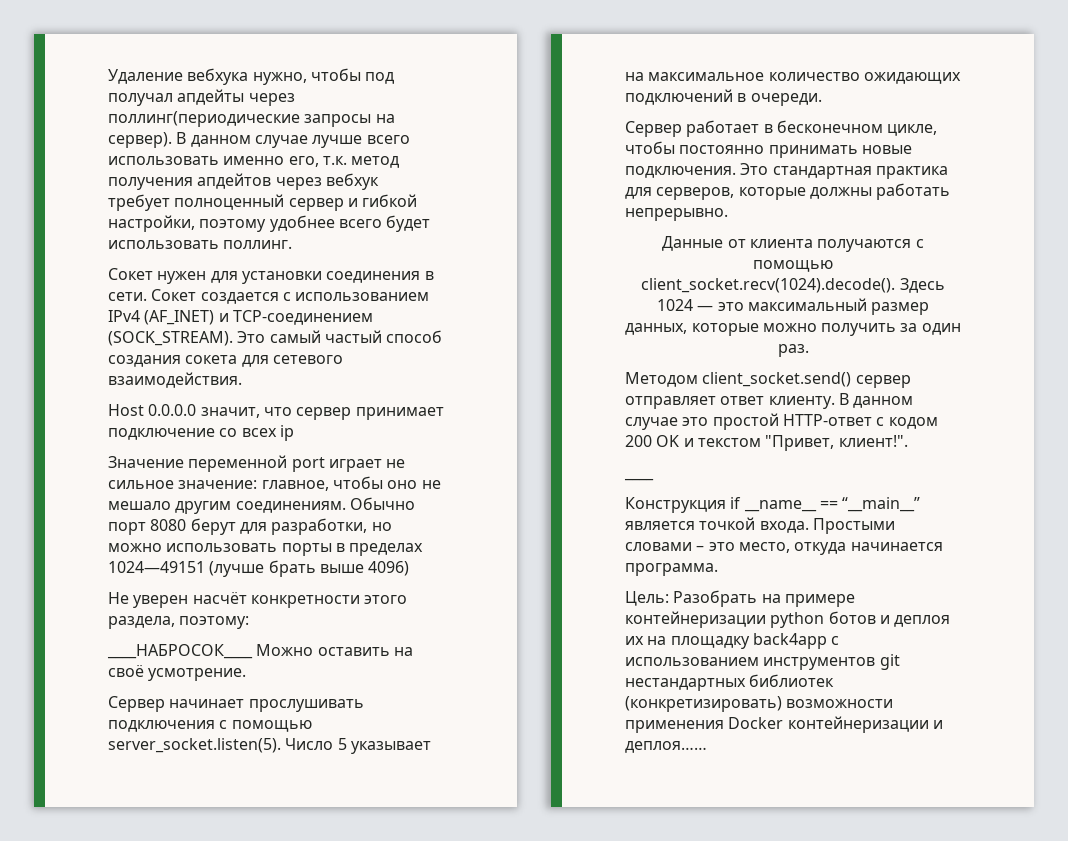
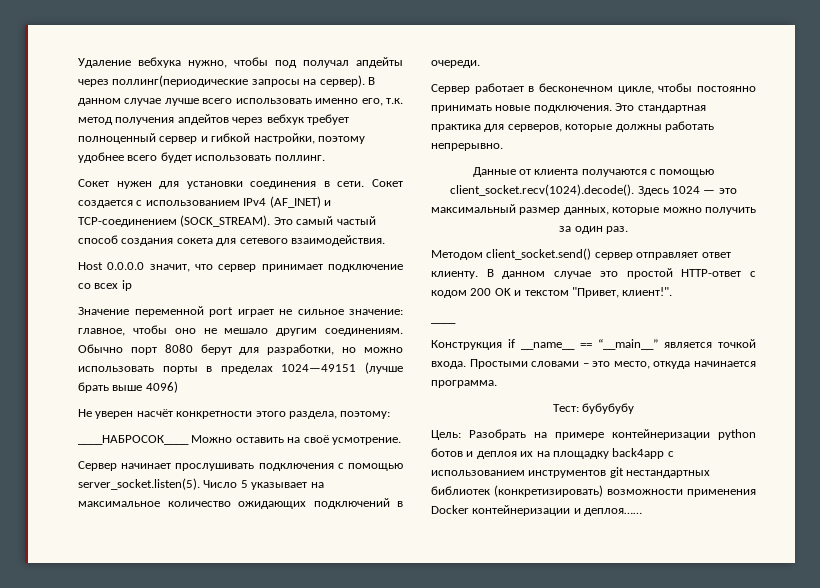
(718, 569) none -> [552,403,635,414] // Тест: бубубубу

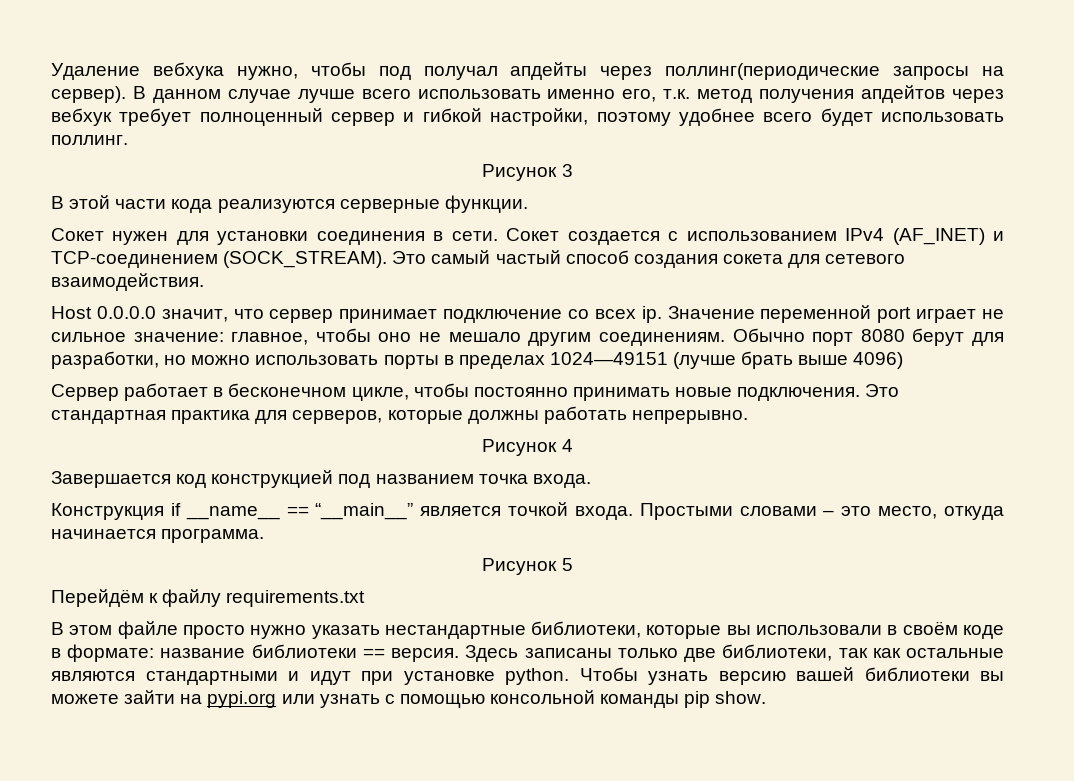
(325, 158) none -> [482,164,573,181] [51,195,528,213] // Рисунок 3 // В этой части кода реализуются серверные функции.
[121,280,132,291] ip // -> [641,306,662,323] ip.
[78,409,391,419] [78,435,401,445] [78,461,403,471] [78,478,324,490] [78,498,403,509] [431,60,480,68] // Не уверен насчёт конкретности этого раздела, поэтому: // ____НАБРОСОК____ Можно оставить на своё усмотрение. // Сервер начинает прослушивать подключения с помощью server_socket.listen(5). Число 5 указывает на максимальное количество ожидающих подключений в очереди. -> (904, 360) none
[472,167,715,177] [450,184,737,196] [431,204,756,215] [559,226,628,234] [431,248,731,260] [431,268,756,279] [431,287,673,298] [431,322,456,324] Данные от клиента получаются с помощью client_socket.recv(1024).decode(). Здесь 1024 — это максимальный размер данных, которые можно получить за один раз. // Методом client_socket.send() сервер отправляет ответ клиенту. В данном случае это простой HTTP-ответ с кодом 200 OK и текстом "Привет, клиент!". // ____ -> [482,439,573,456] [51,470,591,488] Рисунок 4 // Завершается код конструкцией под названием точка входа.
[552,403,635,414] [431,429,756,440] [431,448,674,459] [431,467,711,478] [431,485,756,497] [431,505,643,516] Тест: бубубубу // Цель: Разобрать на примере контейнеризации python ботов и деплоя их на площадку back4app с использованием инструментов git нестандартных библиотек (конкретизировать) возможности применения Docker контейнеризации и деплоя…… -> [482,558,573,575] [51,589,366,607] [51,621,1004,639] [51,644,1005,662] [51,667,1004,685] [51,690,767,708] Рисунок 5 // Перейдём к файлу requirements.txt // В этом файле просто нужно указать нестандартные библиотеки, которые вы использовали в своём коде в формате: название библиотеки == версия. Здесь записаны только две библиотеки, так как остальные являются стандартными и идут при установке python. Чтобы узнать версию вашей библиотеки вы можете зайти на pypi.org или узнать с помощью консольной команды pip show.

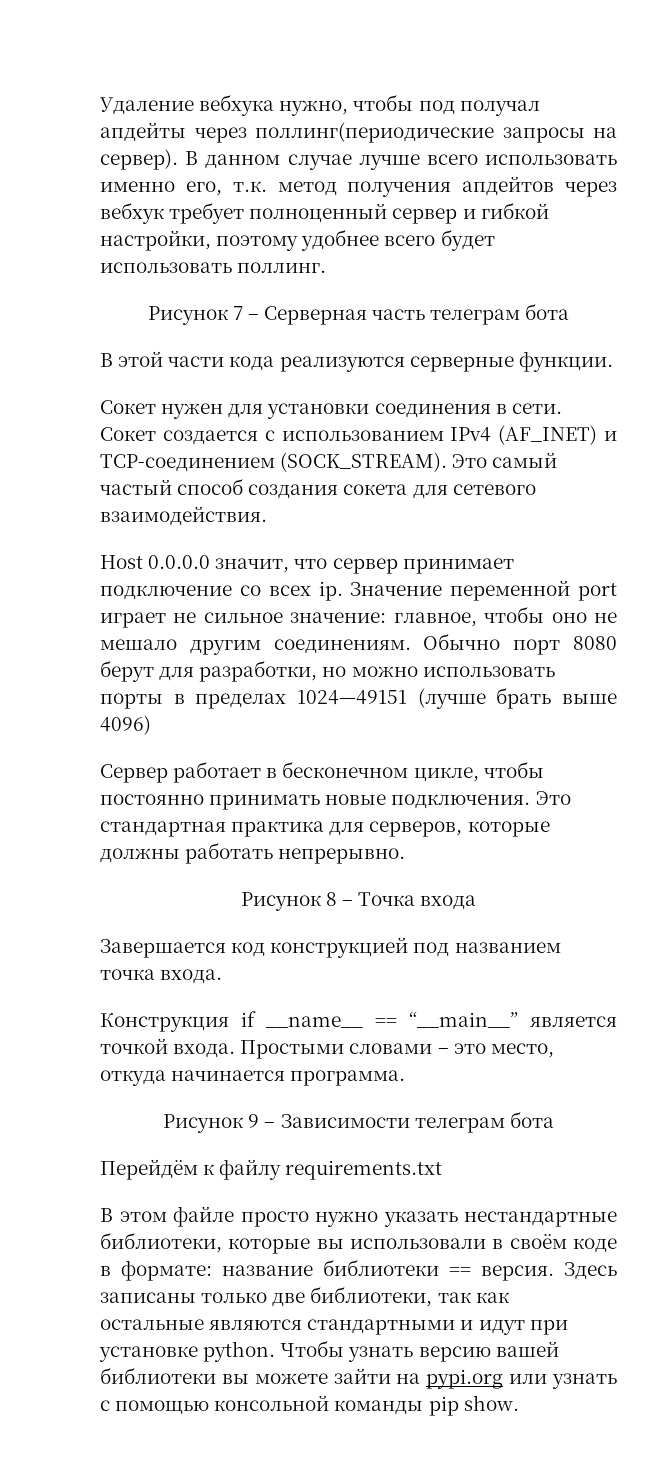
[561,164,573,177] 3 -> [232,303,570,325] 7 – Серверная часть телеграм бота
[561,439,573,452] 4 -> [325,892,477,910] 8 – Точка входа
[561,558,573,571] 5 -> [248,1111,554,1133] 9 – Зависимости телеграм бота

